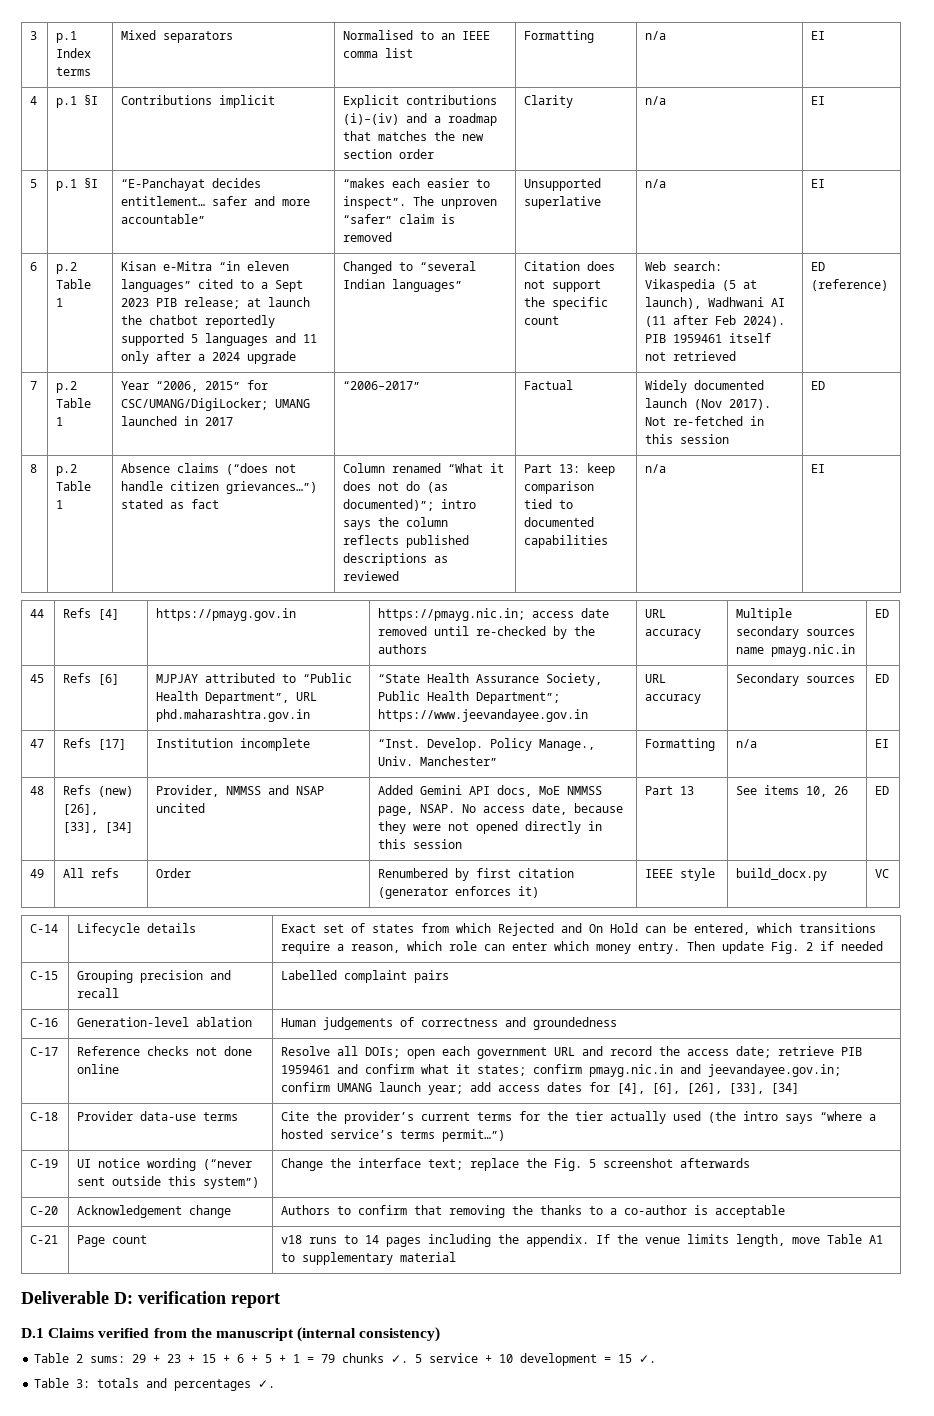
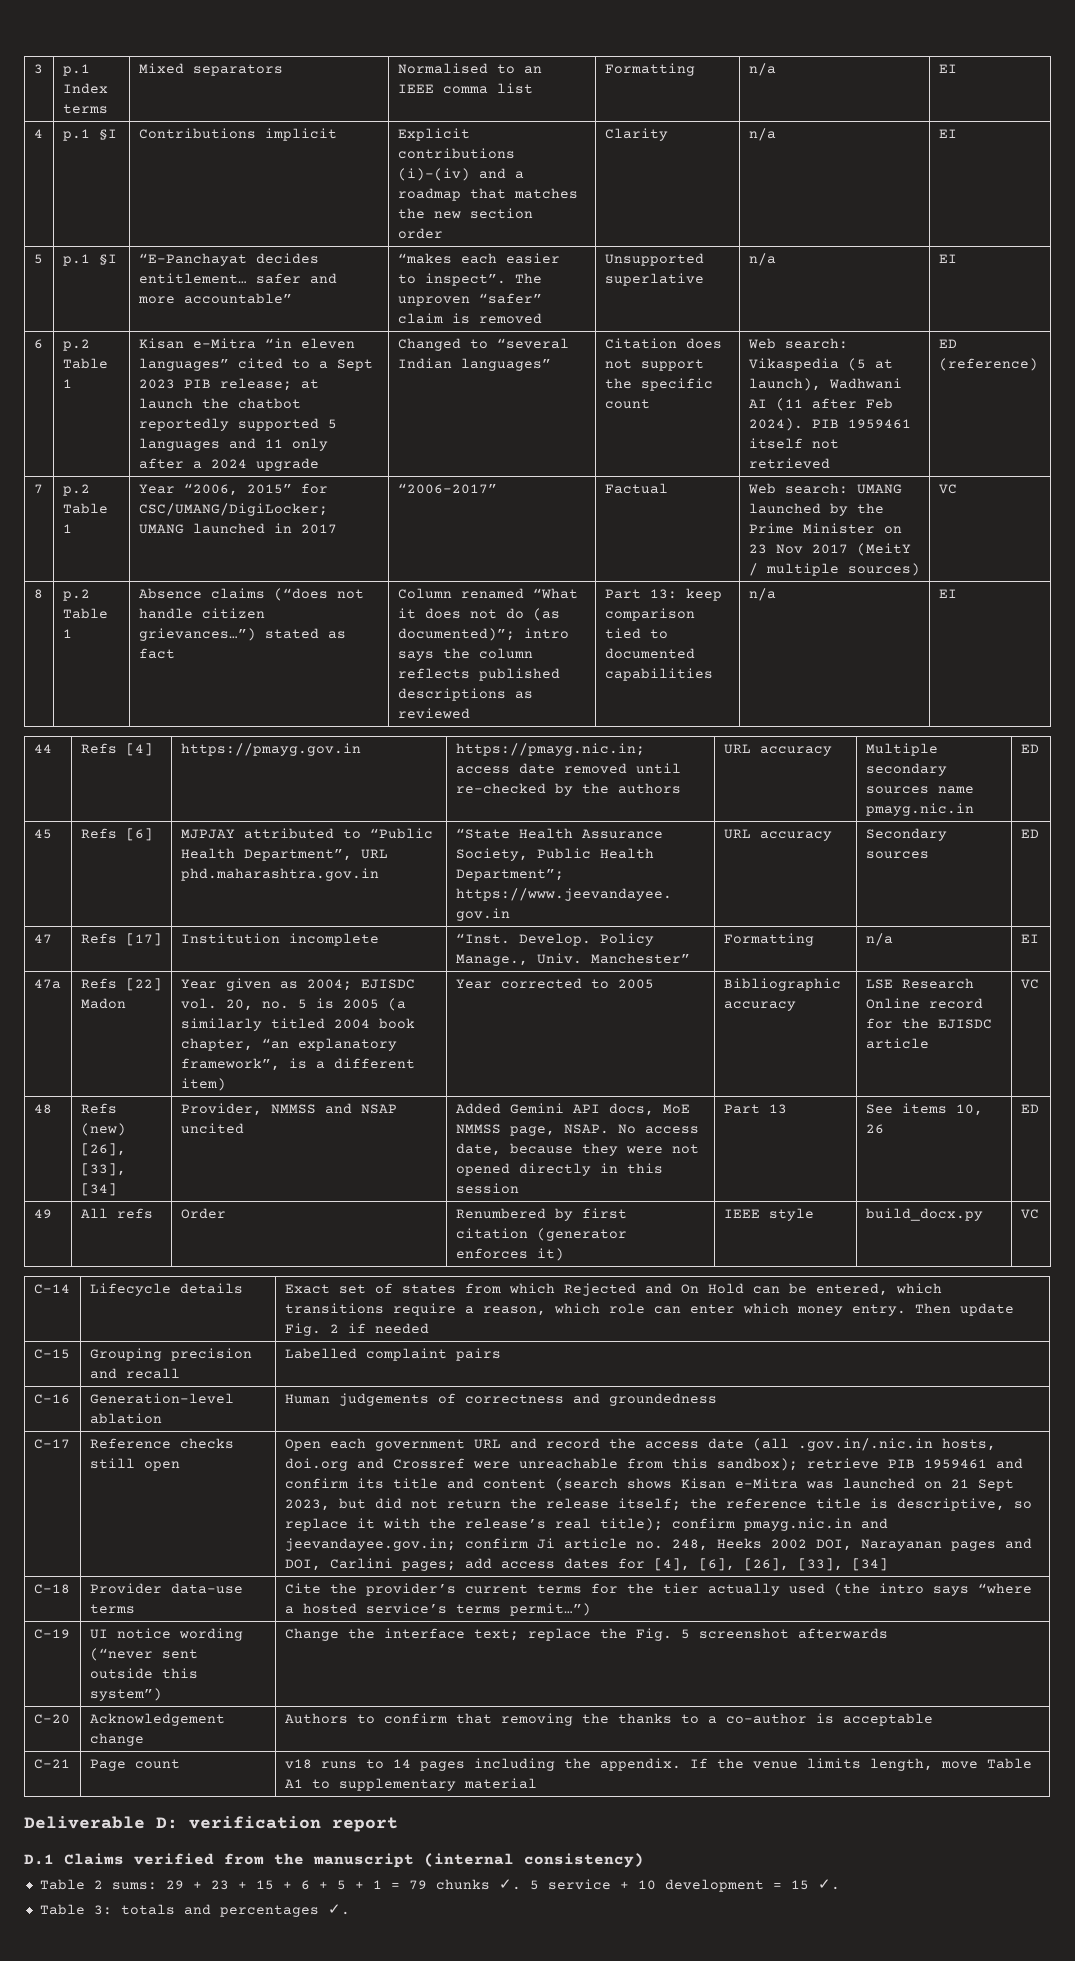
[645,380,765,393] [645,398,772,410] [645,416,765,426] [645,434,730,444] [811,381,826,390] Widely documented launch (Nov 2017). Not re-fetched in this session | ED -> [747,483,902,494] [748,503,884,516] [748,523,902,534] [748,543,911,556] [748,563,920,576] [938,484,957,494] Web search: UMANG launched by the Prime Minister on 23 Nov 2017 (MeitY / multiple sources) | VC
(890, 743) none -> [33,979,61,989] [80,978,162,991] [80,998,126,1009] [180,978,415,991] [180,998,406,1011] [180,1018,415,1031] [180,1038,397,1051] [180,1058,415,1071] [180,1078,226,1091] [455,978,654,989] [723,978,841,991] [723,1001,796,1011] [865,978,974,989] [865,998,983,1009] [865,1018,992,1029] [865,1038,929,1049] [1020,979,1039,989] // 47a | Refs [22] Madon | Year given as 2004; EJISDC vol. 20, no. 5 is 2005 (a similarly titled 2004 book chapter, “an explanatory framework”, is a different item) | Year corrected to 2005 | Bibliographic accuracy | LSE Research Online record for the EJISDC article | VC
[196,1046,253,1056] [77,1064,120,1074] [281,1046,436,1059] not done online | Resolve all DOIs; open -> [89,1458,180,1471] [284,1439,321,1451] still open | Open
[736,1046,772,1058] date; -> [707,1438,996,1451] [284,1458,798,1471] date (all .gov.in/.nic.in hosts, doi.org and Crossref were unreachable from this sandbox);
[421,1064,527,1076] what it states; -> [356,1478,1014,1491] [284,1498,1032,1511] [284,1518,663,1531] its title and content (search shows Kisan e-Mitra was launched on 21 Sept 2023, but did not return the release itself; the reference title is descriptive, so replace it with the release’s real title);
[337,1082,464,1095] UMANG launch year; -> [536,1538,1032,1551] [284,1558,456,1571] Ji article no. 248, Heeks 2002 DOI, Narayanan pages and DOI, Carlini pages;

